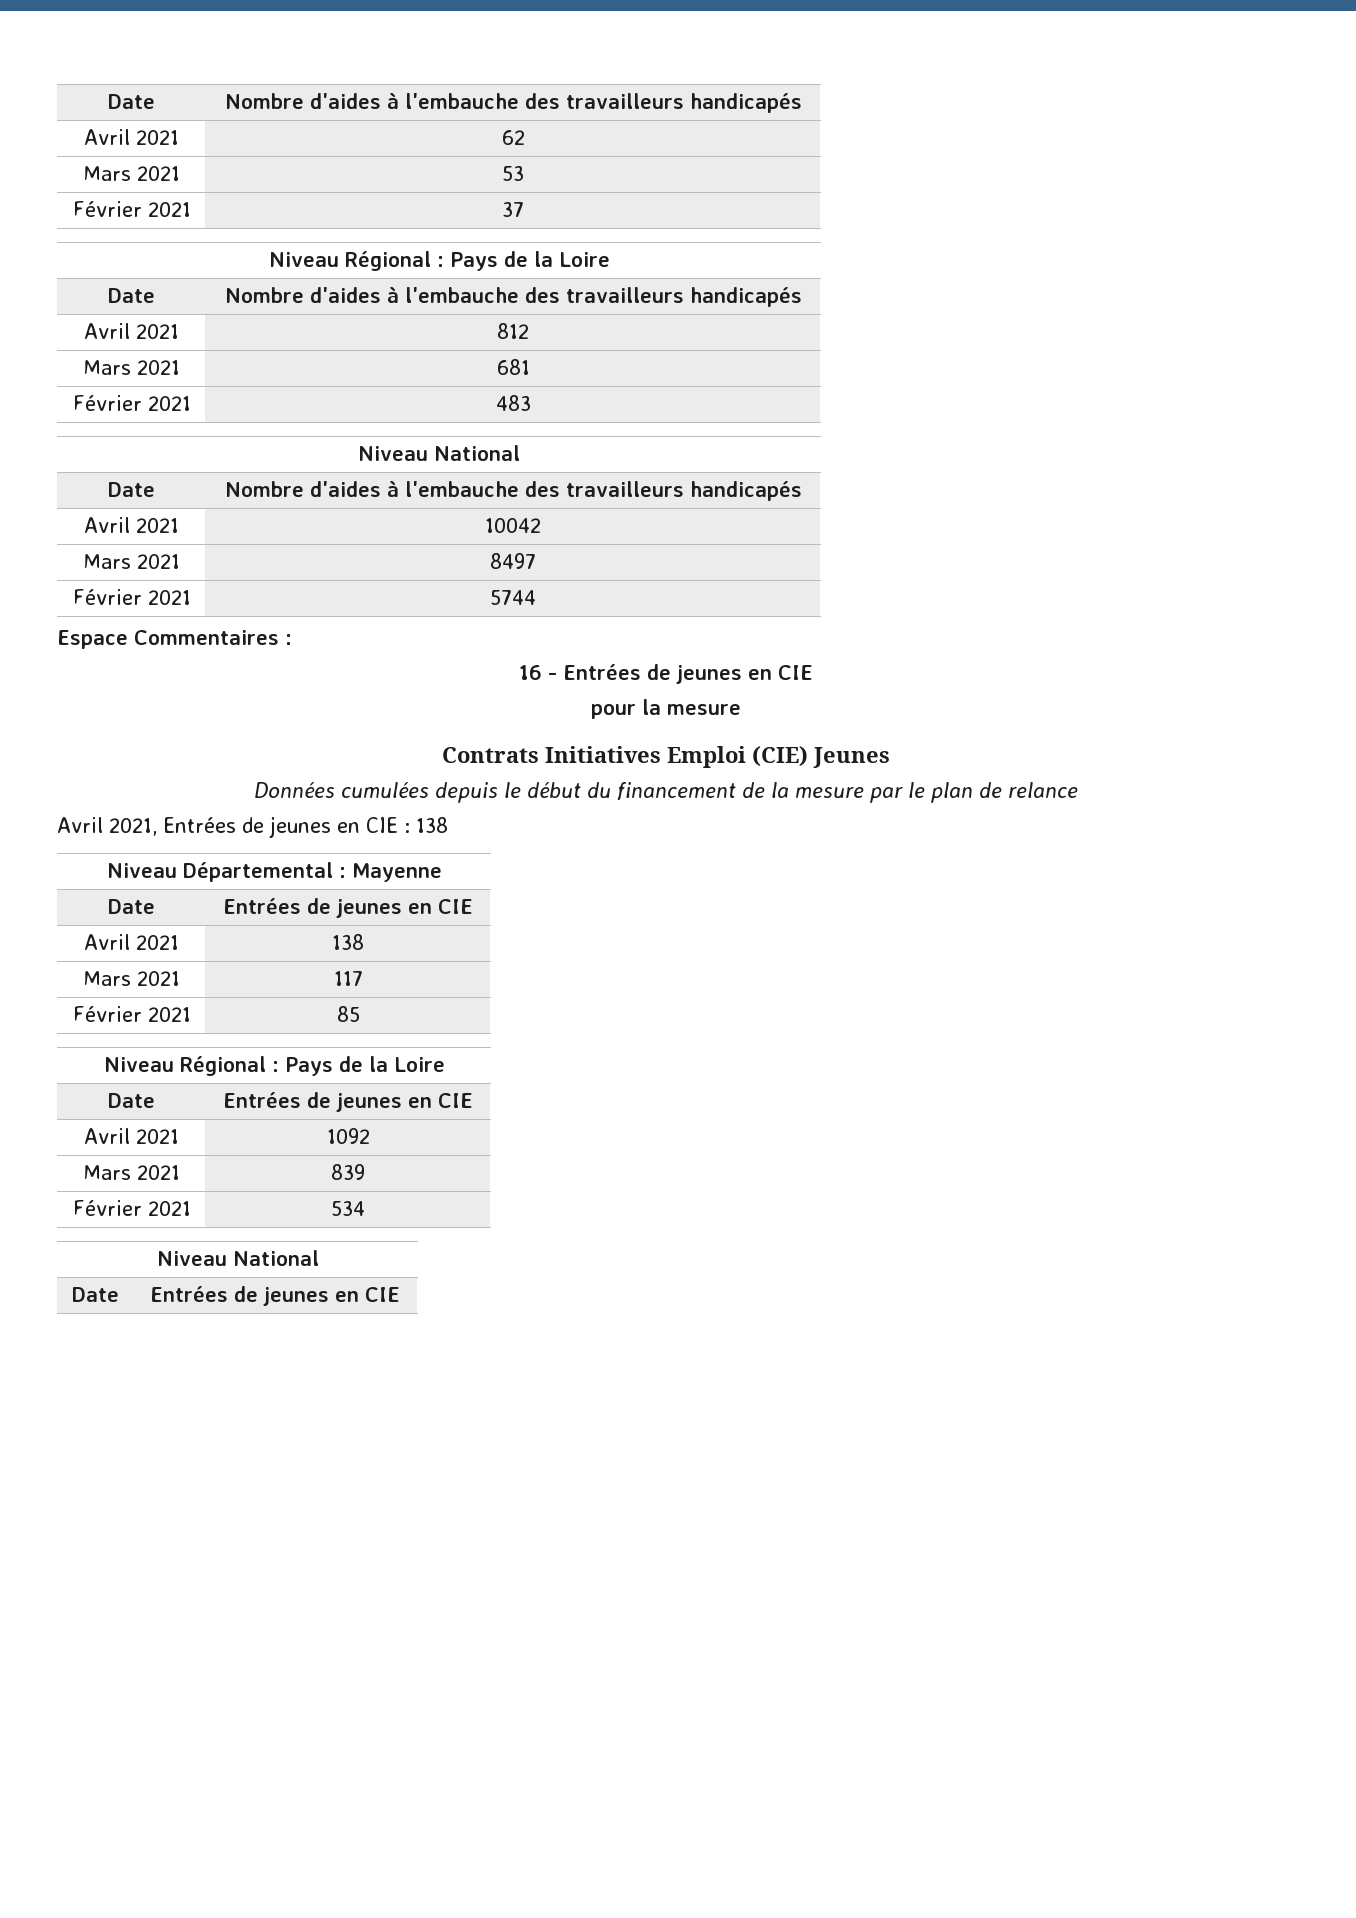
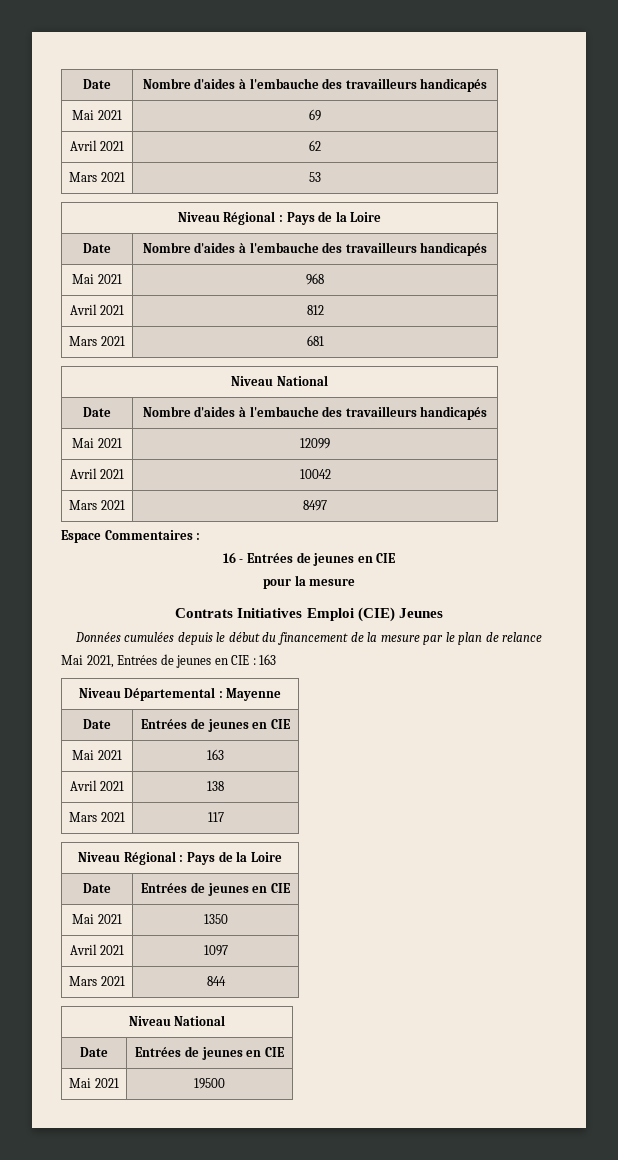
[108,94,155,109] [224,92,802,113] Date | Nombre d'aides à l'embauche des travailleurs handicapés -> [83,79,111,89] [142,78,488,92] [72,110,122,120] [309,109,321,121] Date | Nombre d'aides à l'embauche des travailleurs handicapés // Mai 2021 | 69
[72,201,191,217] [502,202,524,217] // Février 2021 | 37 -> (321, 177) none
(802, 297) none -> [72,274,122,284] [306,273,324,285] // Mai 2021 | 968
[72,395,191,411] [495,395,531,411] // Février 2021 | 483 -> (324, 340) none
(802, 491) none -> [72,438,122,448] [300,438,330,449] // Mai 2021 | 12099
[72,589,191,605] [490,590,536,605] // Février 2021 | 5744 -> (327, 505) none
[57,817,103,833] Avril -> [61,655,83,665] Mai
[416,817,448,833] 138 -> [259,654,277,665] 163
(473, 906) none -> [72,750,122,760] [206,749,224,760] // Mai 2021 | 163
[72,1006,191,1022] [336,1006,360,1022] // Février 2021 | 85 -> (224, 817) none
[84,1128,179,1144] [326,1128,370,1144] [83,1165,180,1180] [331,1164,365,1180] [72,1200,191,1216] [331,1201,365,1216] // Avril 2021 | 1092 // Mars 2021 | 839 // Février 2021 | 534 -> [72,914,122,924] [203,914,228,924] [69,944,125,955] [203,945,228,956] [69,976,125,986] [206,976,226,986] // Mai 2021 | 1350 // Avril 2021 | 1097 // Mars 2021 | 844
(400, 1294) none -> [69,1078,119,1088] [194,1078,225,1089] // Mai 2021 | 19500

